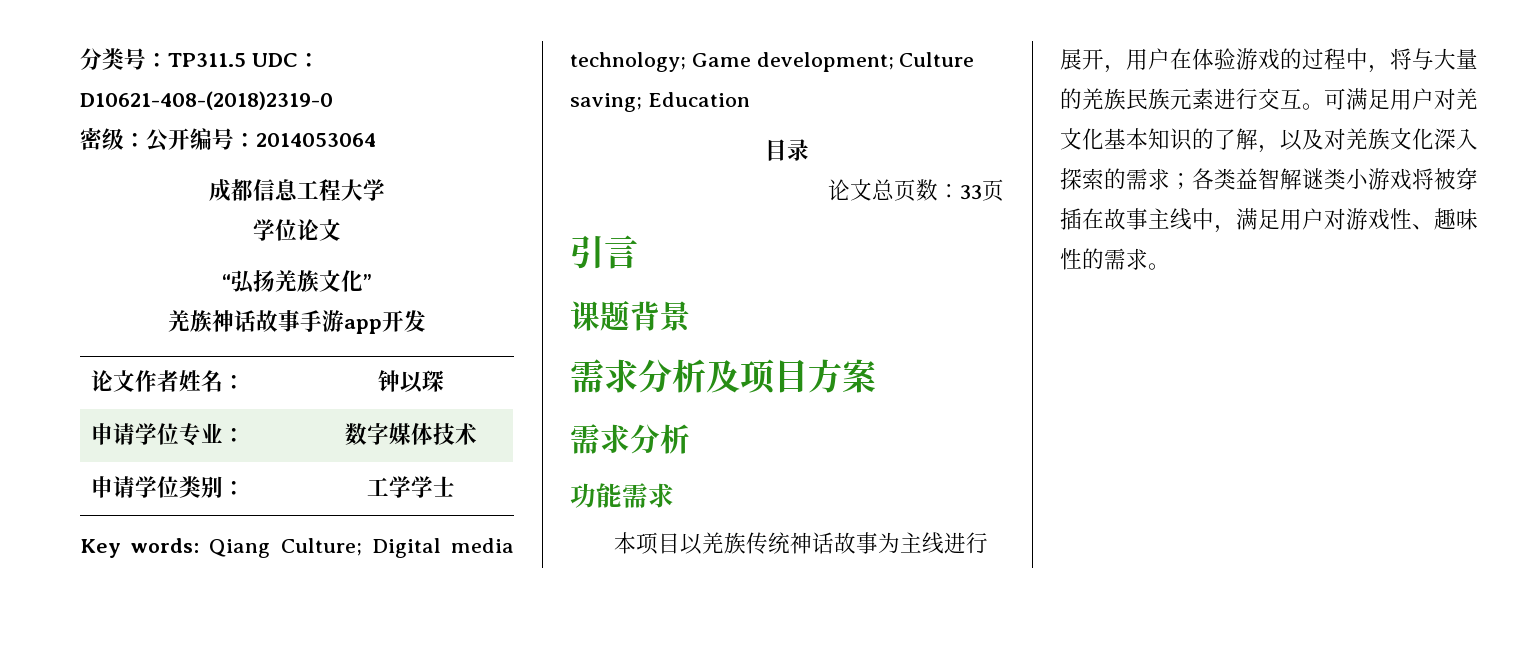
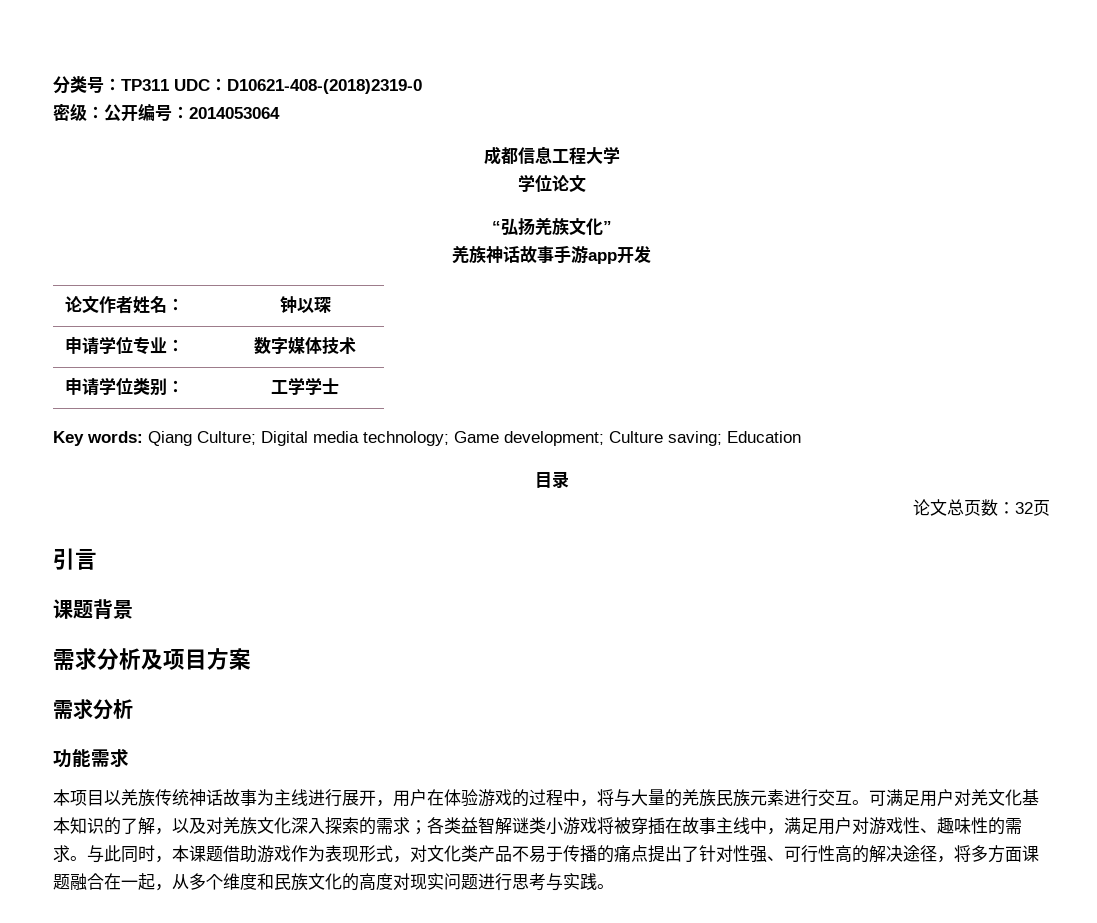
[168,53,246,67] TP311.5 -> [121,79,169,91] TP311
[960,185,982,200] 33 -> [1015,502,1033,514] 32
(1170, 266) none -> [87,845,1039,863] [53,873,614,891] 与此同时，本课题借助游戏作为表现形式，对文化类产品不易于传播的痛点提出了针对性强、可行性高的解决途径，将多方面课题融合在一起，从多个维度和民族文化的高度对现实问题进行思考与实践。

